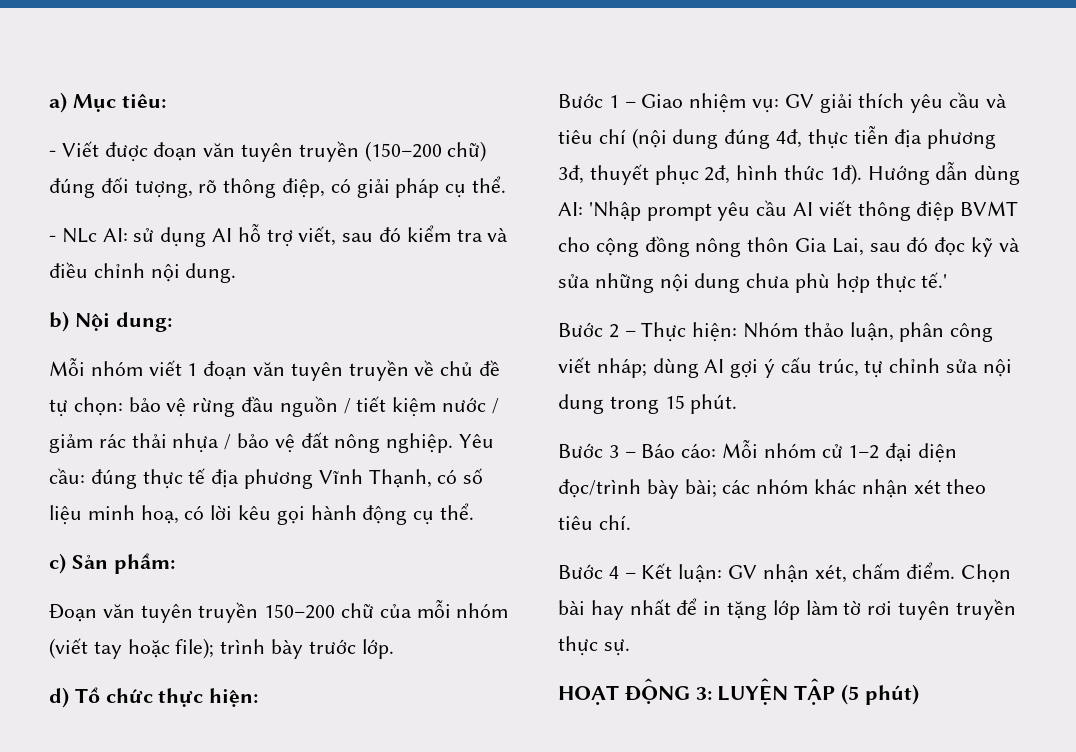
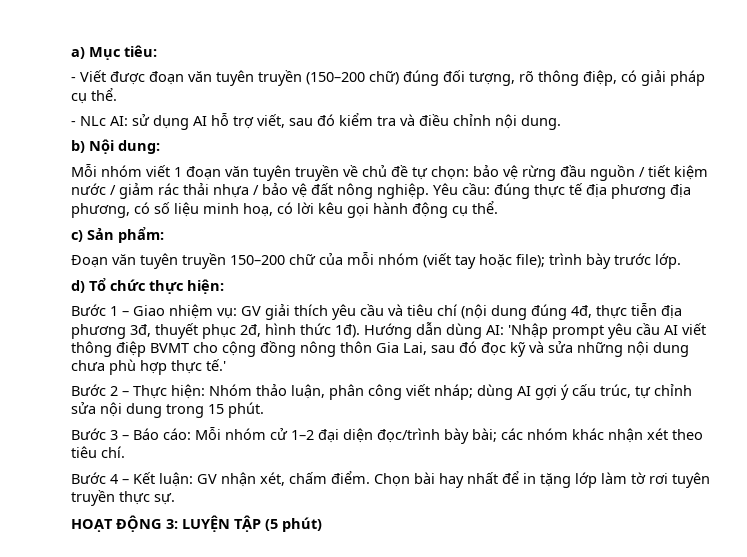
[318,469,432,488] Vĩnh Thạnh, -> [670,184,691,198] [71,203,130,218] địa phương,

